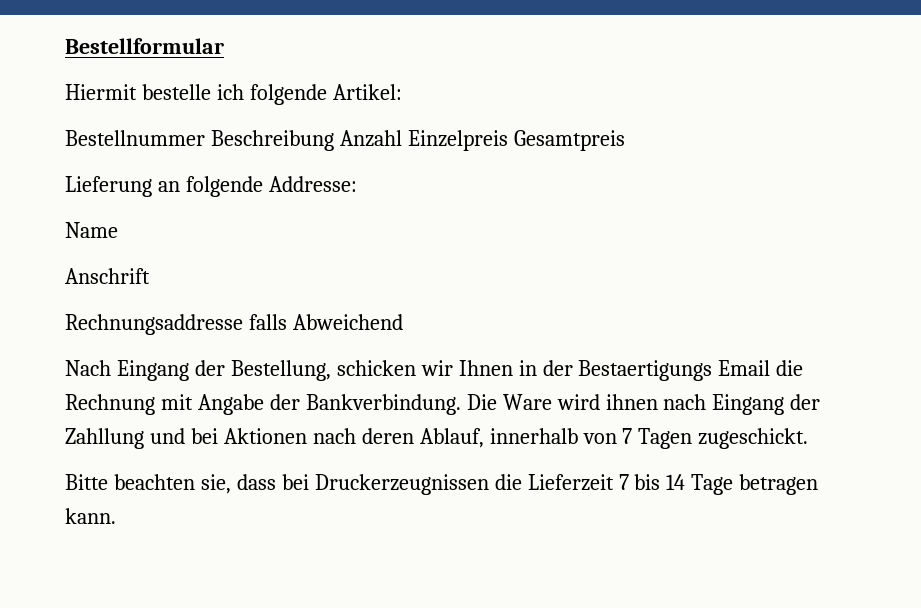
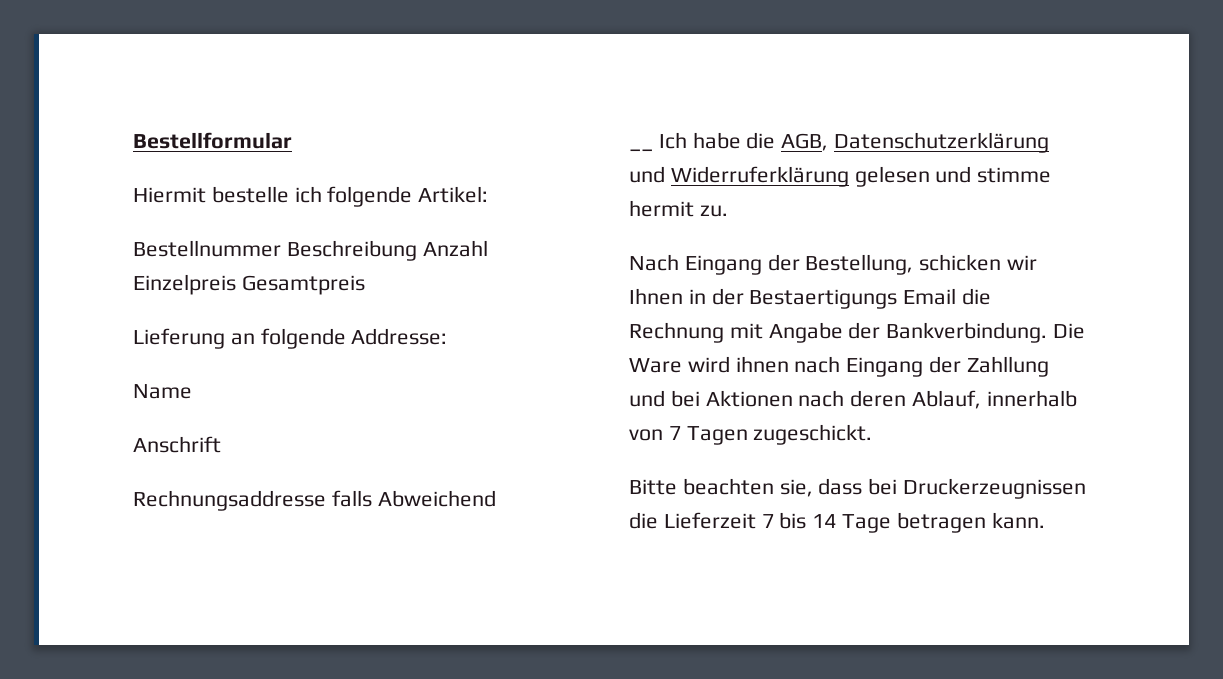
(403, 322) none -> [629,132,1050,153] [629,166,1052,187] [629,200,728,217] // __ Ich habe die AGB, Datenschutzerklärung und Widerruferklärung gelesen und stimme hermit zu.

